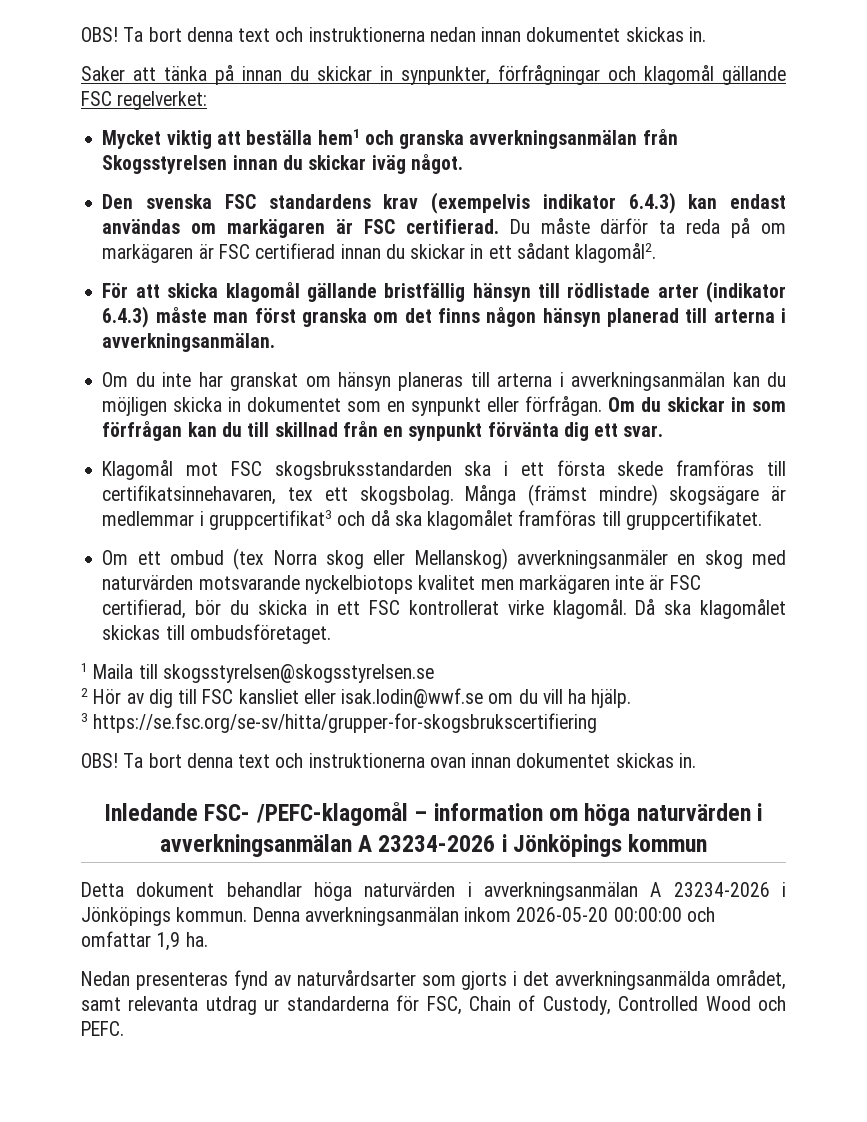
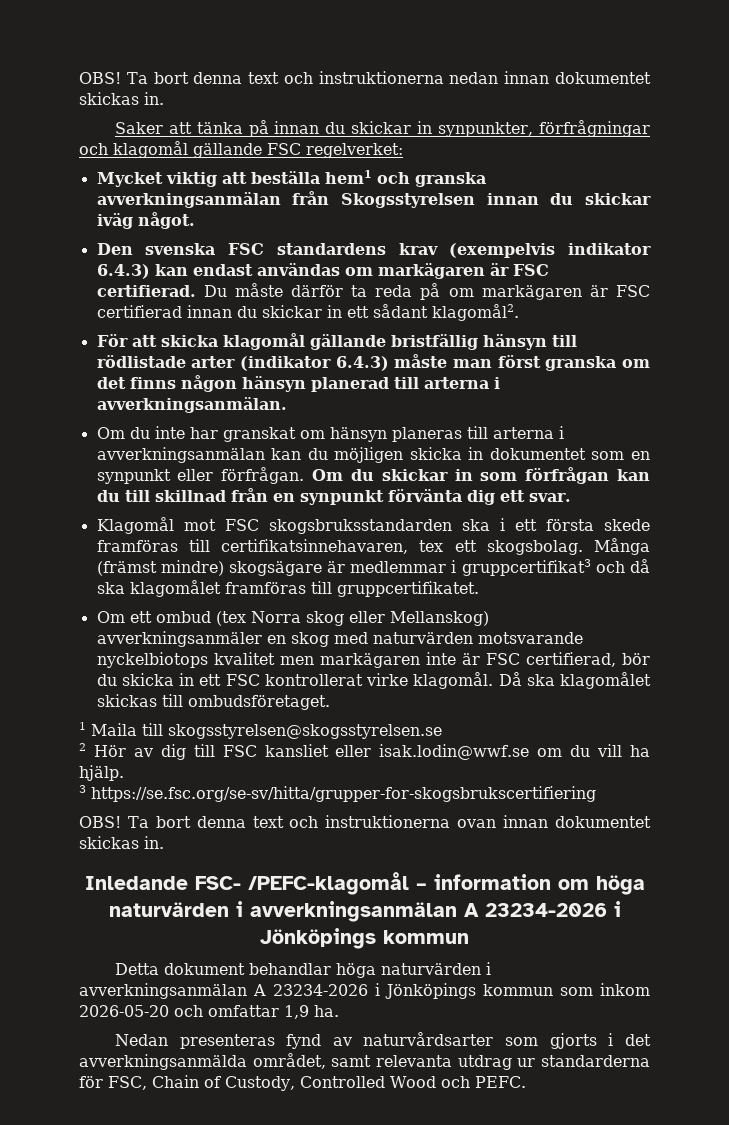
[176,907,459,926] kommun. Denna avverkningsanmälan -> [483,984,593,996] kommun som
[613,907,682,922] 00:00:00 -> (169, 1011) none

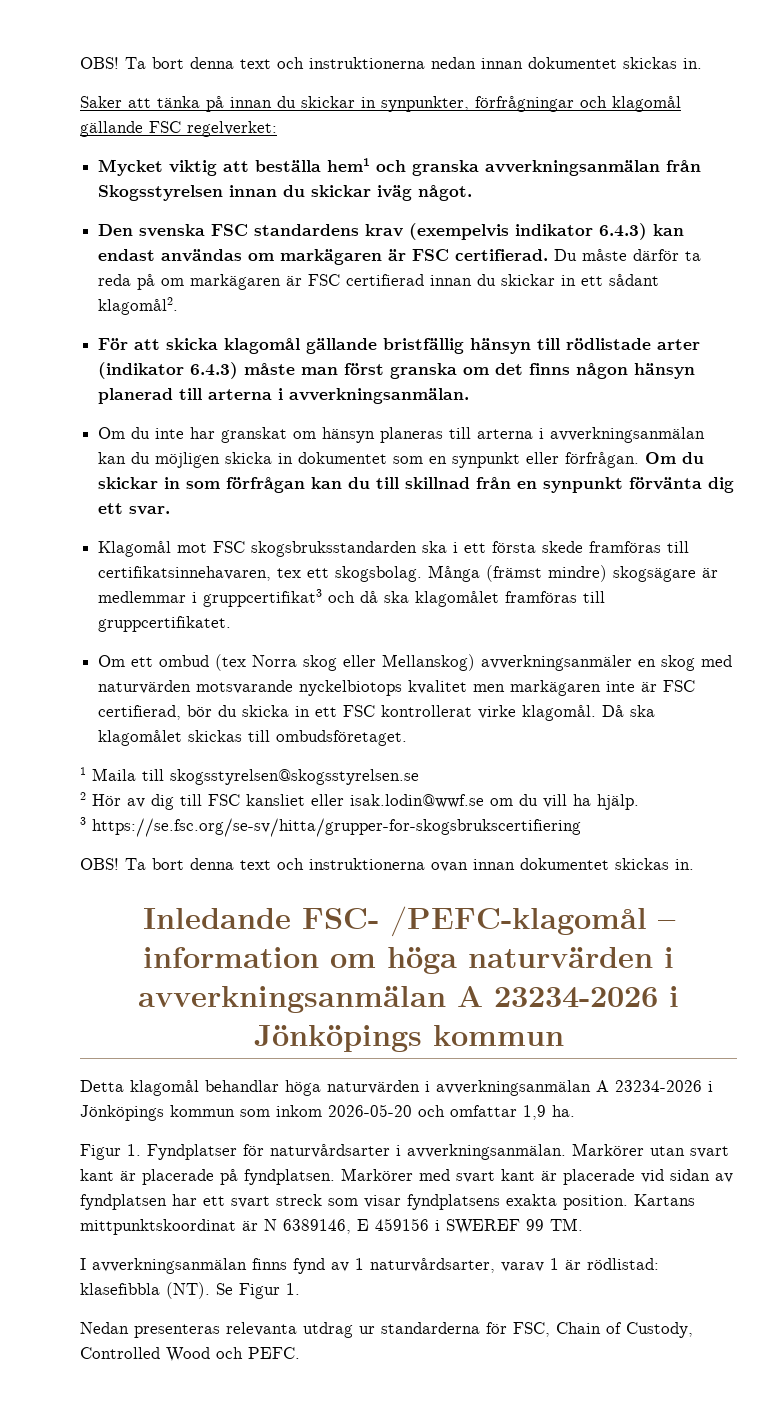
[163,963,245,975] dokument -> [130,1080,199,1096] klagomål
[114,1032,652,1049] [79,1053,372,1070] Nedan presenteras fynd av naturvårdsarter som gjorts i det avverkningsanmälda området, samt -> [80,1143,729,1160] [80,1168,733,1185] [80,1194,695,1210] [80,1218,583,1235] [80,1258,659,1274] [80,1282,300,1299] [80,1322,220,1338] Figur 1. Fyndplatser för naturvårdsarter i avverkningsanmälan. Markörer utan svart kant är placerade på fyndplatsen. Markörer med svart kant är placerade vid sidan av fyndplatsen har ett svart streck som visar fyndplatsens exakta position. Kartans mittpunktskoordinat är N 6389146, E 459156 i SWEREF 99 TM. // I avverkningsanmälan finns fynd av 1 naturvårdsarter, varav 1 är rödlistad: klasefibbla (NT). Se Figur 1. // Nedan presenteras

